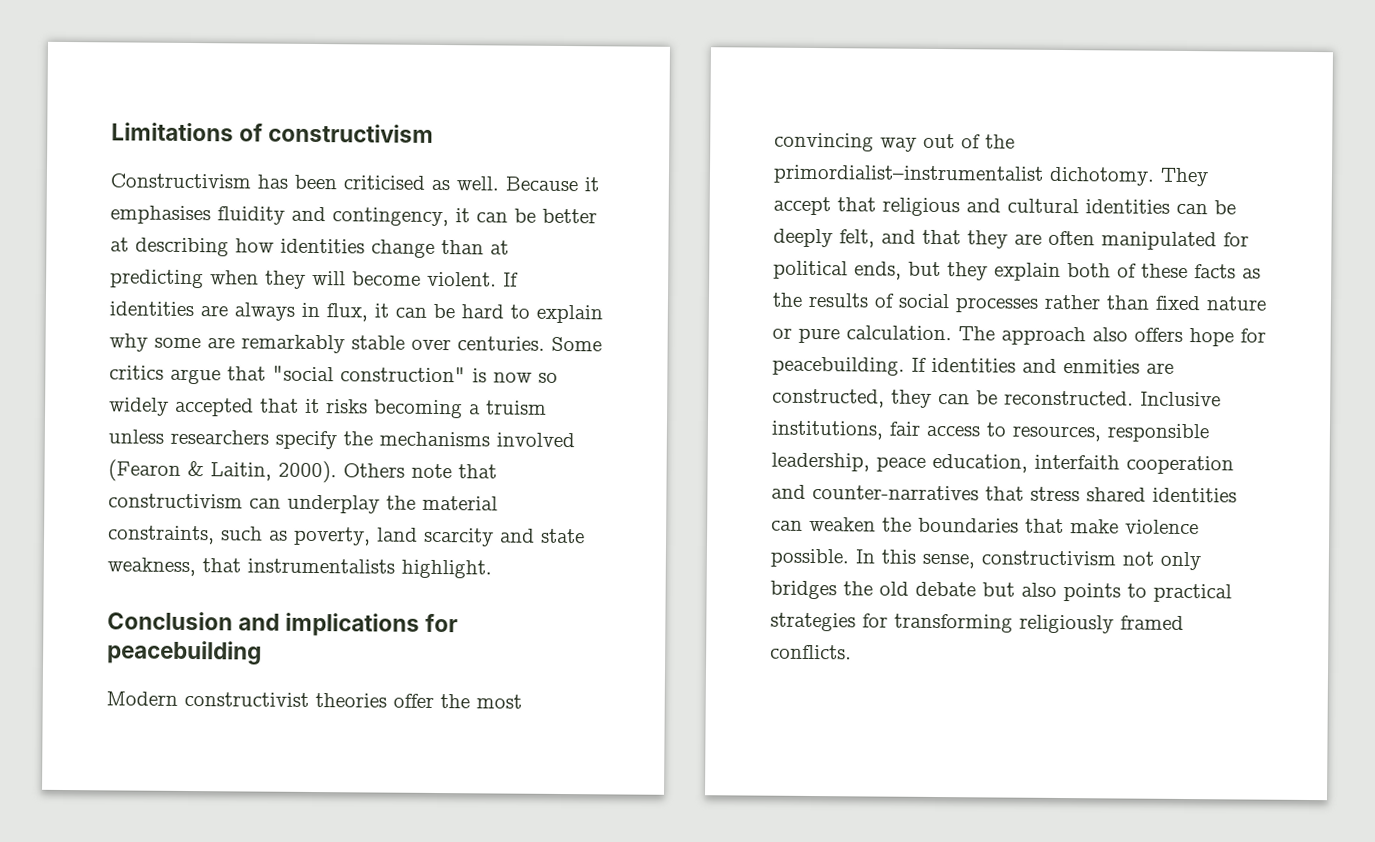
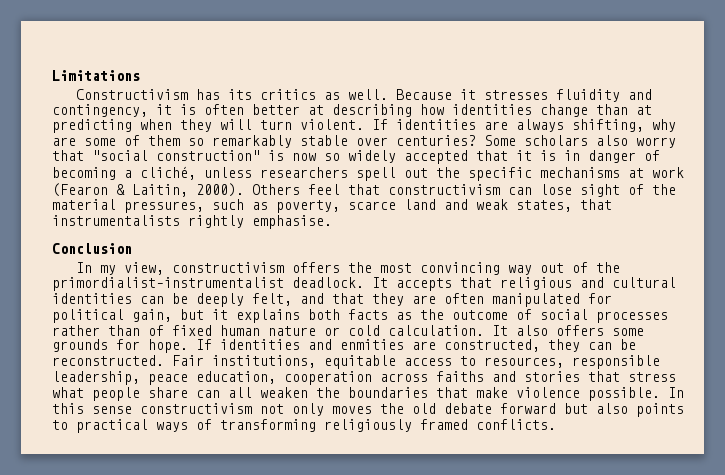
[239,123,435,143] of constructivism -> (140, 75) none
[294,174,425,190] been criticised -> [228,89,317,100] its critics
[110,205,211,225] emphasises -> [484,90,549,100] stresses
[476,208,536,223] can be -> [180,104,244,115] is often
[352,271,421,286] become -> [260,120,292,130] turn
[301,302,603,324] [109,333,602,354] [109,365,221,385] in flux, it can be hard to explain why some are remarkably stable over centuries. Some critics argue -> [572,119,676,132] [52,135,676,148] shifting, why are some of them so remarkably stable over centuries? Some scholars also worry
[326,399,368,414] risks -> [540,150,660,163] is in danger of
[486,400,547,415] truism -> [140,166,196,180] cliché,
[275,430,575,450] specify the mechanisms involved -> [356,167,684,181] spell out the specific mechanisms at work
[411,463,452,479] note -> [308,184,340,195] feel
[287,494,380,514] underplay -> [540,184,644,197] lose sight of
[107,525,215,545] constraints, -> [124,201,204,213] pressures,
[377,527,585,547] [107,557,492,579] [107,611,459,637] [107,640,262,665] [106,691,434,708] land scarcity and state weakness, that instrumentalists highlight. // Conclusion and implications for peacebuilding // Modern constructivist theories offer -> [348,199,612,212] [52,215,332,229] [52,243,132,254] [76,262,341,275] scarce land and weak states, that instrumentalists rightly emphasise. // Conclusion // In my view, constructivism offers
[1049,166,1209,187] [773,196,831,216] dichotomy. They accept -> [292,277,452,291] deadlock. It accepts
[854,261,1188,281] ends, but they explain both of these -> [132,309,340,323] gain, but it explains both
[808,292,869,308] results -> [452,310,508,320] outcome
[1155,295,1267,311] [772,325,1266,347] [772,356,905,376] fixed nature or pure calculation. The approach also offers hope for peacebuilding. -> [148,325,644,336] [52,339,188,353] of fixed human nature or cold calculation. It also offers some grounds for hope.
[1140,391,1221,407] [771,420,921,440] Inclusive institutions, fair -> [172,355,396,369] Fair institutions, equitable
[1034,454,1234,475] [771,484,1237,503] [771,520,803,531] interfaith cooperation and counter-narratives that stress shared identities can -> [284,371,676,385] [52,387,252,401] cooperation across faiths and stories that stress what people share can all
[922,553,975,569] sense, -> [92,406,132,414] sense
[770,580,837,600] bridges -> [332,406,372,414] moves
(976, 589) none -> [500,403,556,414] forward
[770,612,888,632] strategies for -> [156,419,212,432] ways of

